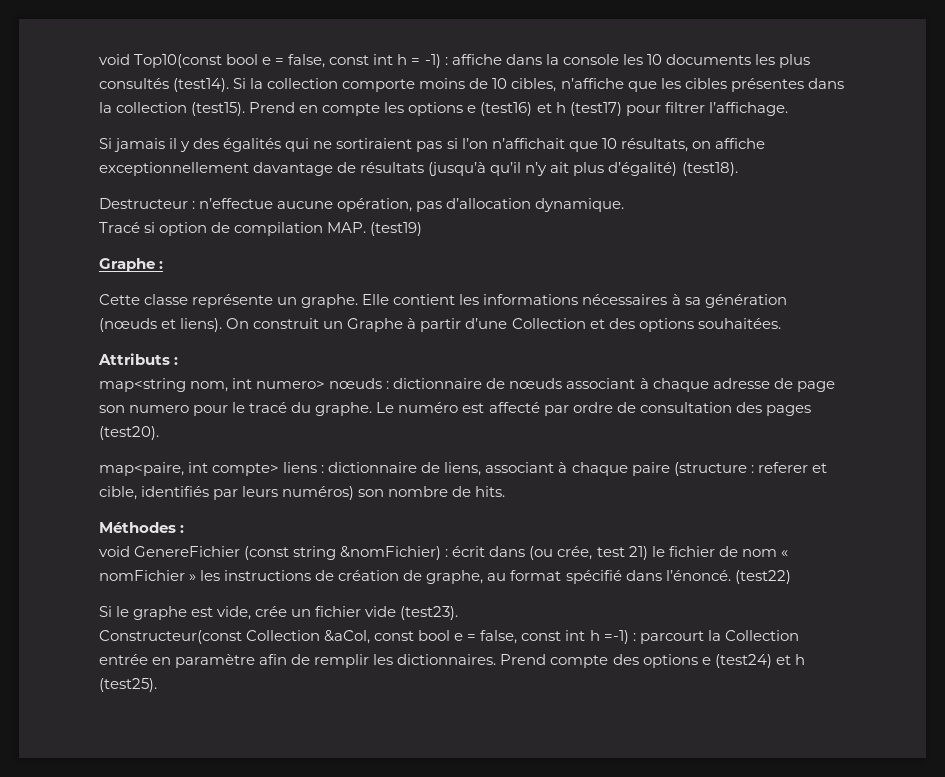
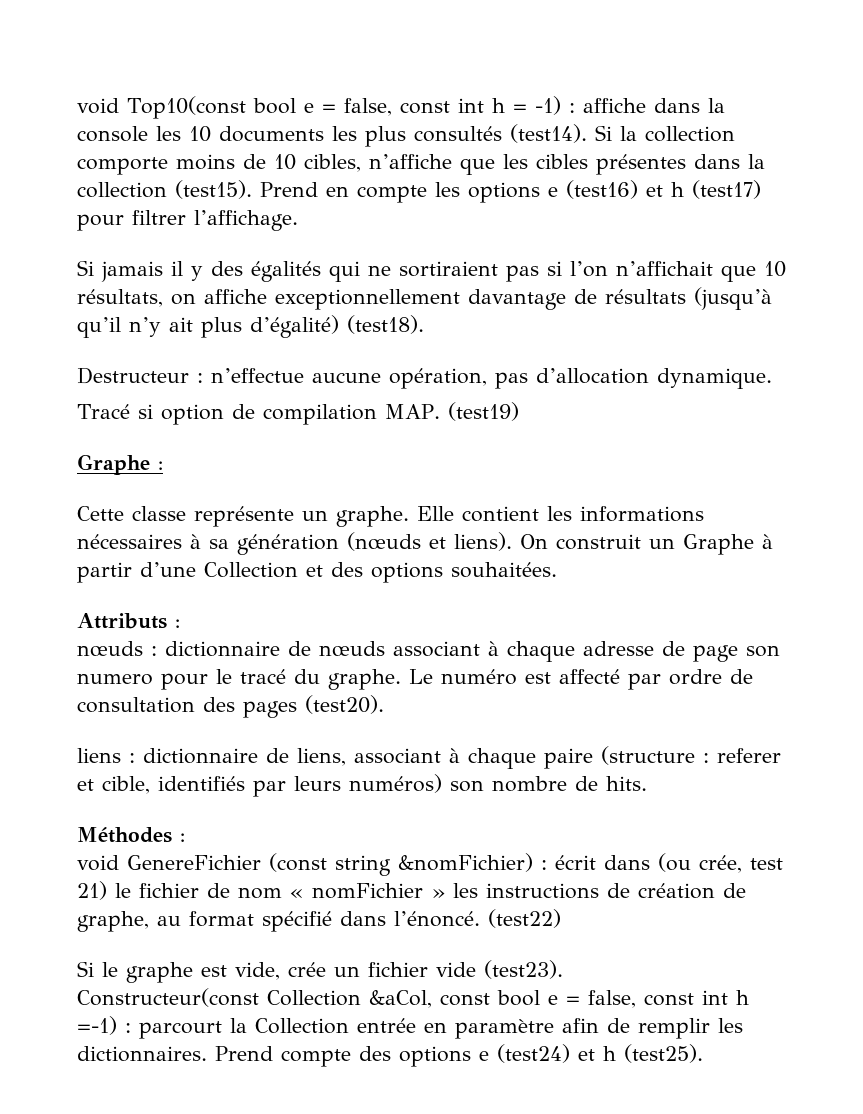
[99,378,326,392] map<string nom, int numero> -> (180, 623) none
[99,462,280,476] map<paire, int compte> -> (384, 704) none

